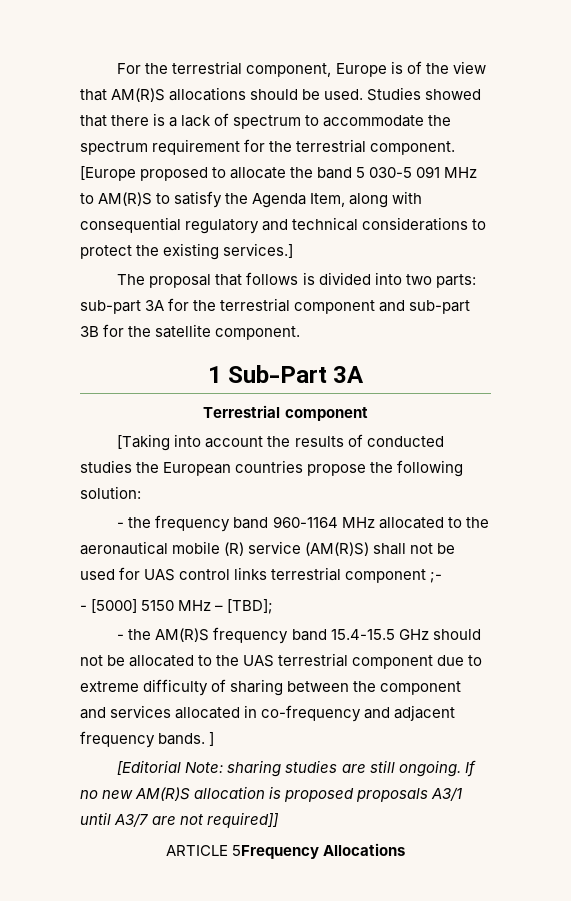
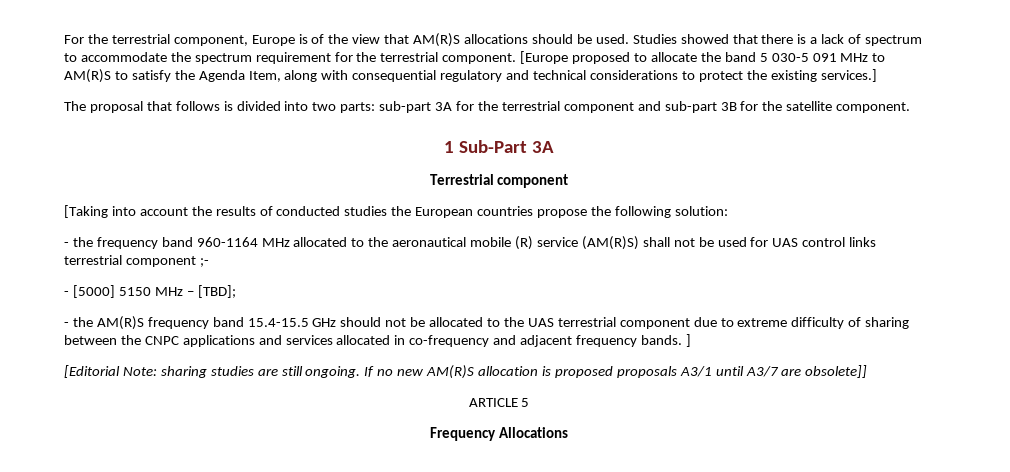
[380,681,462,695] component -> [144,335,255,347] CNPC applications
[180,812,280,828] not required]] -> [805,365,868,378] obsolete]]
[232,845,319,859] 5Frequency -> [521,398,530,407] [430,427,497,441] 5 // Frequency

